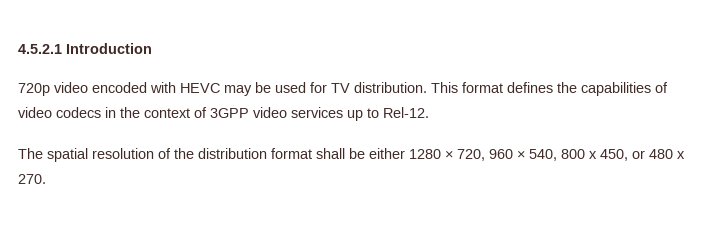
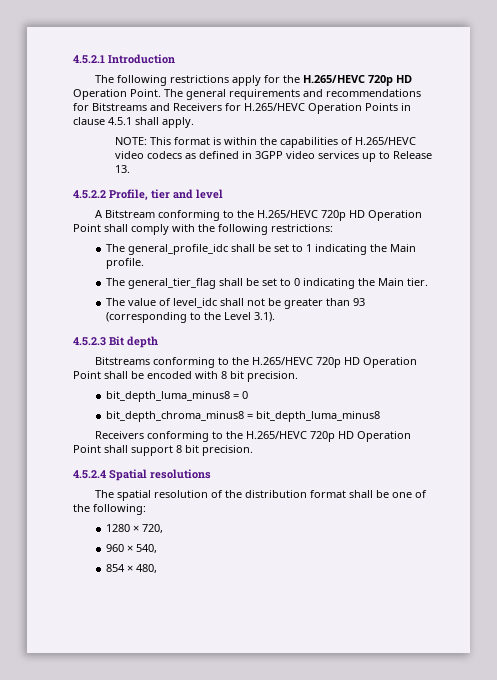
[18,82,553,96] 720p video encoded with HEVC may be used for TV distribution. This format defines -> [95,75,413,86] [73,89,421,100] [73,103,411,114] [73,117,194,128] [114,137,257,145] The following restrictions apply for the H.265/HEVC 720p HD Operation Point. The general requirements and recommendations for Bitstreams and Receivers for H.265/HEVC Operation Points in clause 4.5.1 shall apply. // NOTE: This format is within
(668, 87) none -> [354,137,416,145] H.265/HEVC
[105,107,207,118] in the context of -> [184,151,252,159] as defined in
[383,107,429,118] Rel-12. -> [392,151,432,159] [114,165,130,173] [73,189,223,200] [95,210,423,221] [73,224,333,235] [106,244,417,255] [106,258,145,269] [106,278,429,289] [106,298,366,309] [106,312,276,323] [73,336,158,348] [95,357,418,368] [73,371,298,382] [106,391,249,402] [106,411,381,422] [95,431,412,442] [73,445,253,456] [73,469,211,481] Release 13. // 4.5.2.2 Profile, tier and level // A Bitstream conforming to the H.265/HEVC 720p HD Operation Point shall comply with the following restrictions: // The general_profile_idc shall be set to 1 indicating the Main profile. // The general_tier_flag shall be set to 0 indicating the Main tier. // The value of level_idc shall not be greater than 93 (corresponding to the Level 3.1). // 4.5.2.3 Bit depth // Bitstreams conforming to the H.265/HEVC 720p HD Operation Point shall be encoded with 8 bit precision. // bit_depth_luma_minus8 = 0 // bit_depth_chroma_minus8 = bit_depth_luma_minus8 // Receivers conforming to the H.265/HEVC 720p HD Operation Point shall support 8 bit precision. // 4.5.2.4 Spatial resolutions
[369,148,405,159] either -> [392,490,428,498] [73,504,146,515] one of the following: //
(485, 155) none -> (164, 528) //
[561,149,685,161] [18,174,46,184] 800 x 450, or 480 x 270. -> [106,564,158,573] // 854 × 480,

